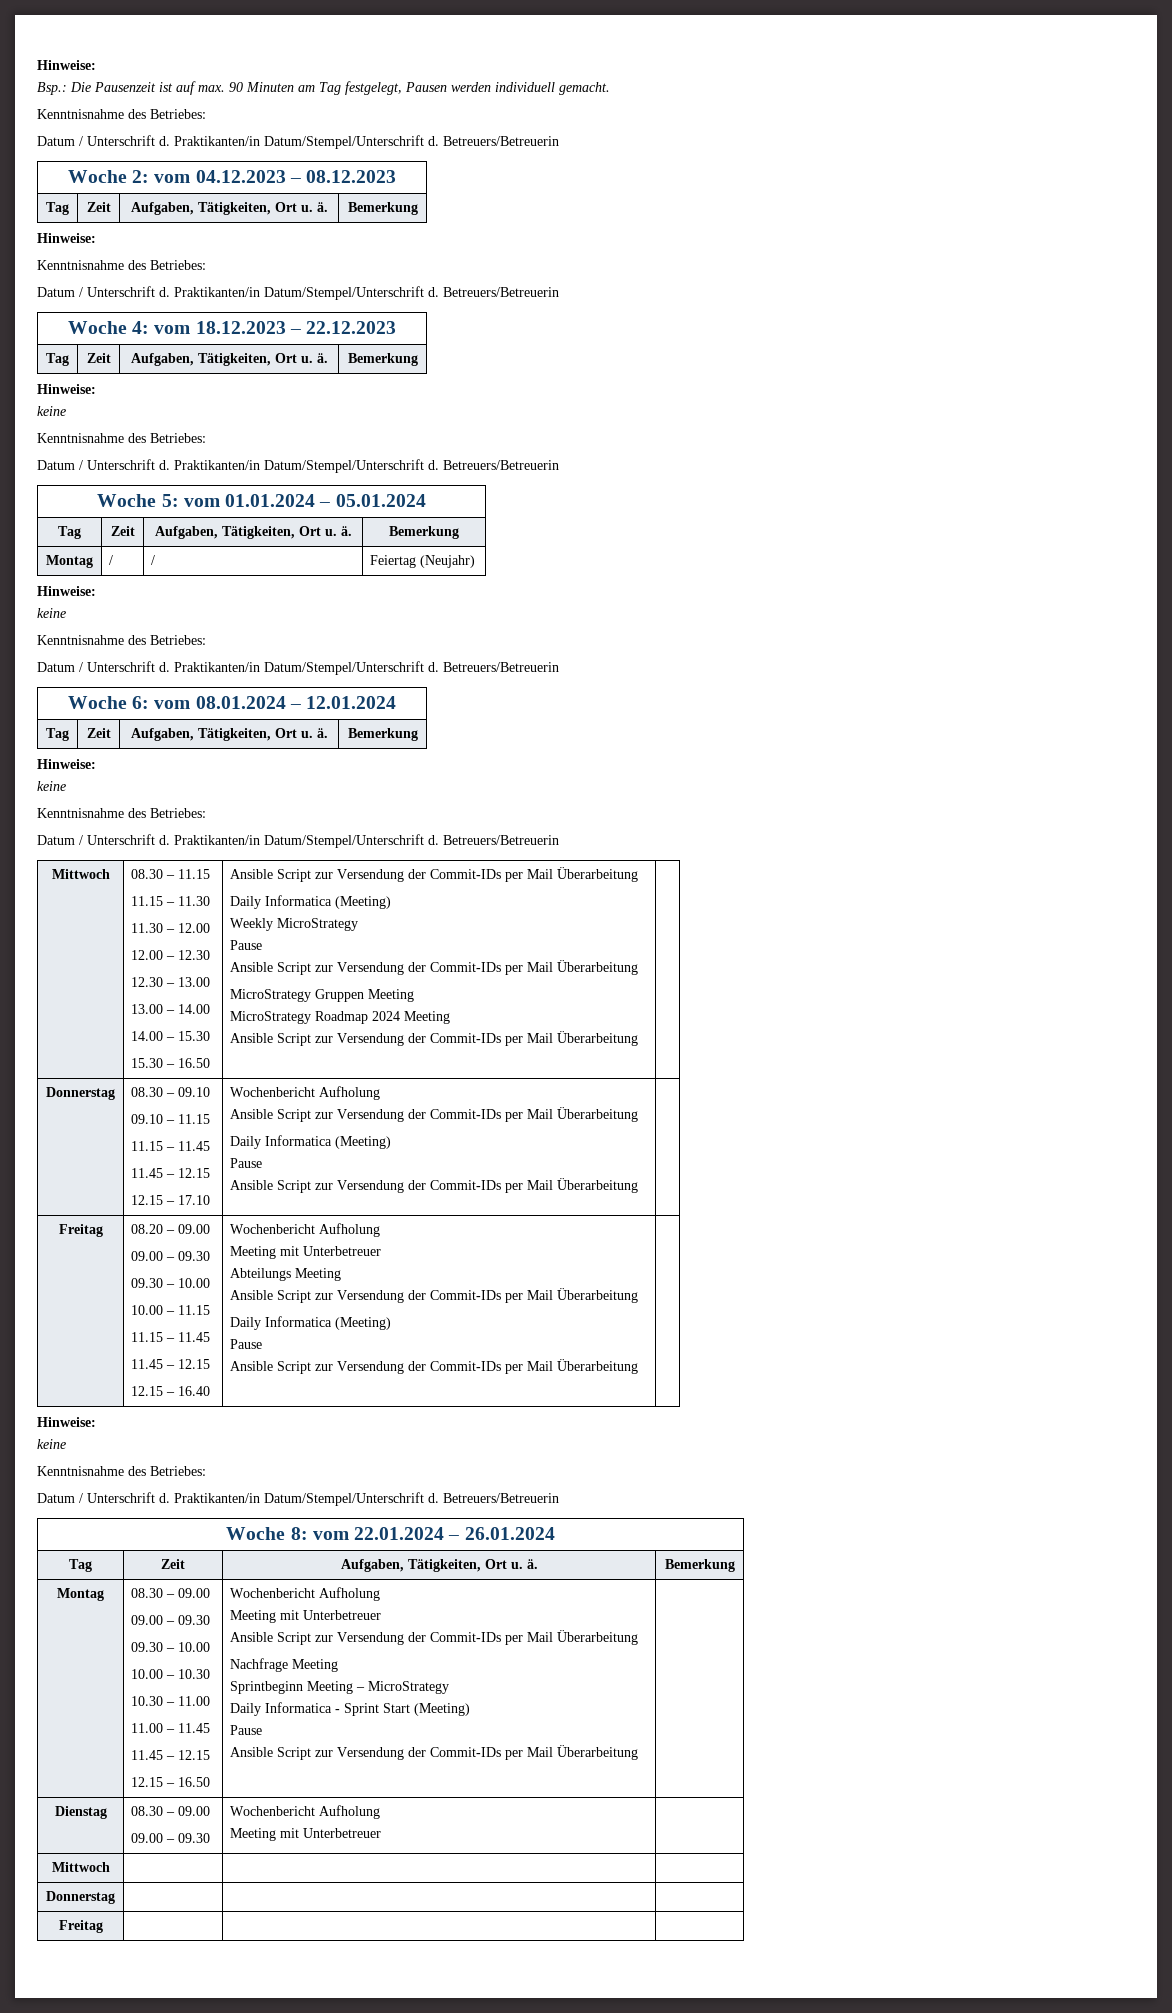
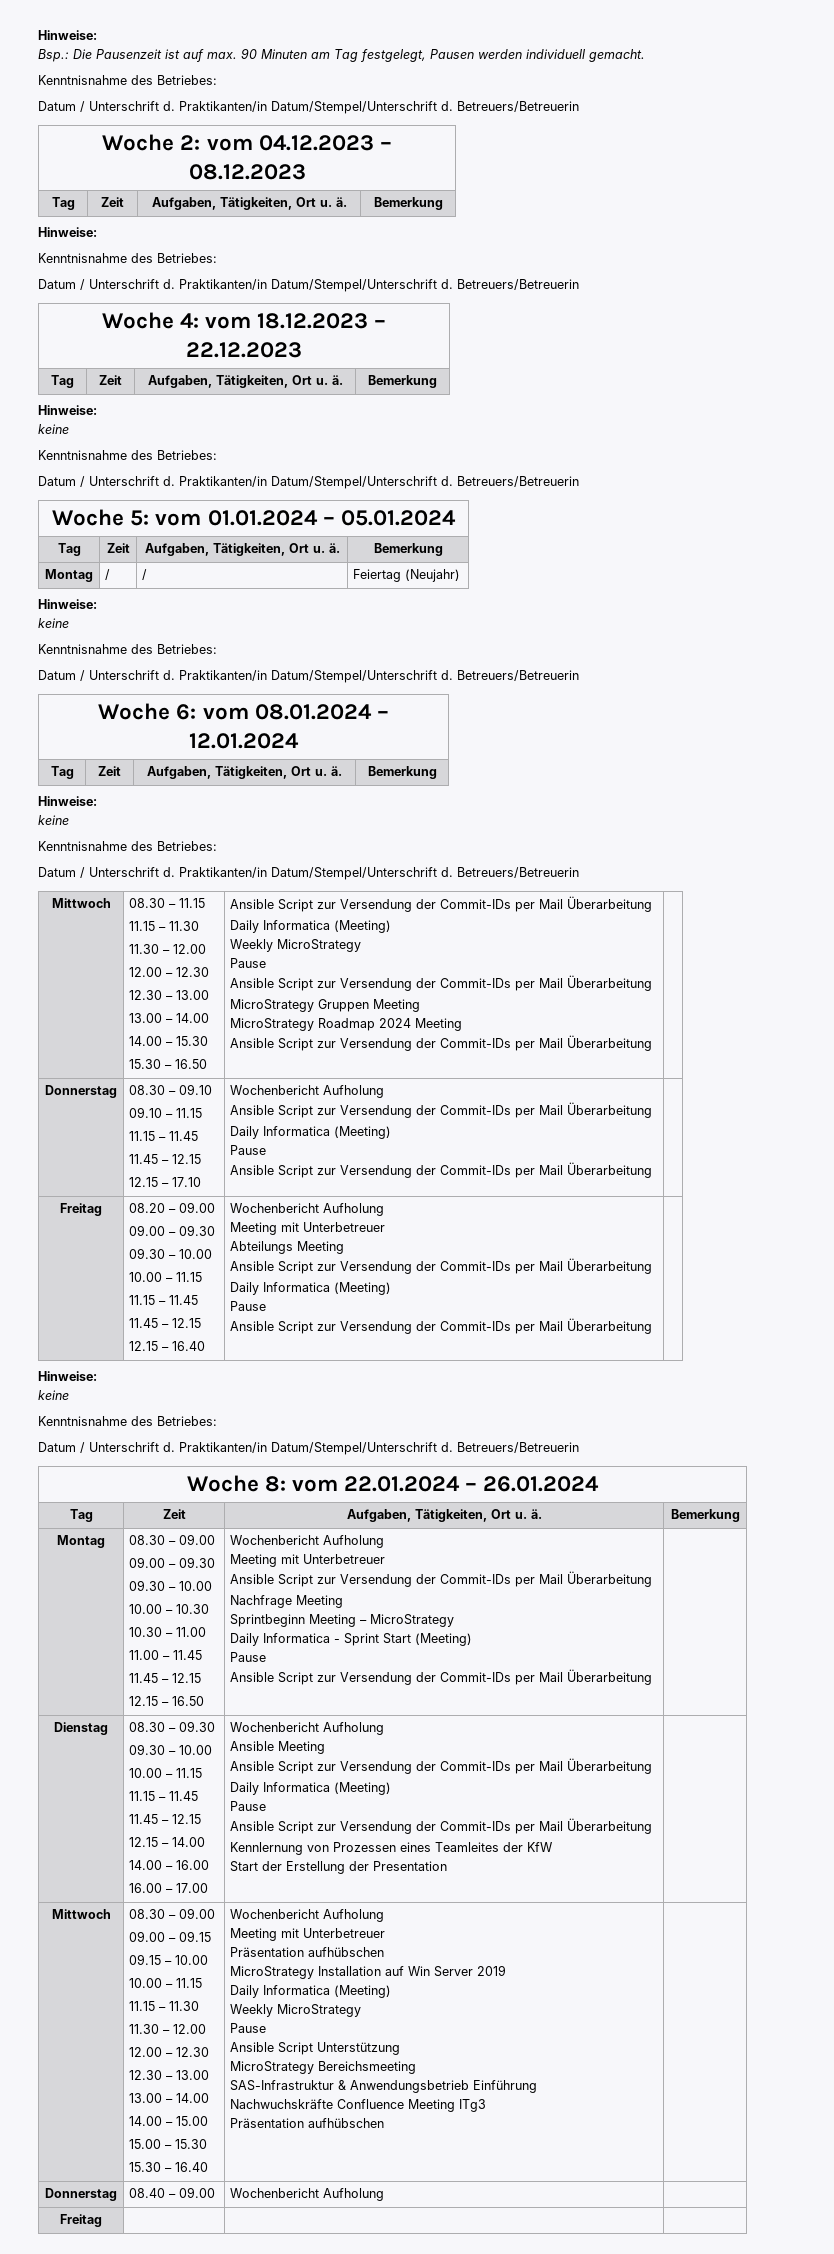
[131,1806,211,1816] [131,1833,211,1843] [230,1805,381,1819] [230,1828,382,1841] [51,1862,110,1872] [46,1891,115,1904] | 08.30 – 09.00 // 09.00 – 09.30 | Wochenbericht Aufholung // Meeting mit Unterbetreuer | // Mittwoch | | | // Donnerstag | | -> [129,1721,216,1732] [129,1744,213,1755] [129,1768,203,1778] [129,1791,199,1801] [129,1814,202,1824] [129,1837,206,1847] [129,1860,210,1870] [129,1883,209,1893] [230,1722,385,1735] [230,1741,326,1754] [230,1758,653,1774] [230,1782,392,1795] [230,1801,267,1811] [230,1818,653,1834] [230,1842,553,1855] [230,1861,448,1874] [51,1909,111,1919] [129,1908,216,1919] [129,1931,212,1942] [129,1954,209,1965] [129,1978,203,1988] [129,2001,200,2011] [129,2024,207,2034] [129,2047,210,2057] [129,2070,210,2080] [129,2093,210,2103] [129,2116,209,2126] [129,2139,208,2149] [129,2162,209,2172] [230,1909,385,1922] [230,1928,386,1941] [230,1947,385,1957] [230,1965,507,1979] [230,1985,392,1998] [230,2004,362,2017] [230,2023,267,2033] [230,2042,401,2055] [230,2061,417,2074] [230,2080,538,2093] [230,2099,487,2112] [230,2118,385,2128] [45,2188,117,2201] [129,2187,216,2198] [230,2188,385,2201] | 08.30 – 09.30 // 09.30 – 10.00 // 10.00 – 11.15 // 11.15 – 11.45 // 11.45 – 12.15 // 12.15 – 14.00 // 14.00 – 16.00 // 16.00 – 17.00 | Wochenbericht Aufholung // Ansible Meeting // Ansible Script zur Versendung der Commit-IDs per Mail Überarbeitung // Daily Informatica (Meeting) // Pause // Ansible Script zur Versendung der Commit-IDs per Mail Überarbeitung // Kennlernung von Prozessen eines Teamleites der KfW // Start der Erstellung der Presentation | // Mittwoch | 08.30 – 09.00 // 09.00 – 09.15 // 09.15 – 10.00 // 10.00 – 11.15 // 11.15 – 11.30 // 11.30 – 12.00 // 12.00 – 12.30 // 12.30 – 13.00 // 13.00 – 14.00 // 14.00 – 15.00 // 15.00 – 15.30 // 15.30 – 16.40 | Wochenbericht Aufholung // Meeting mit Unterbetreuer // Präsentation aufhübschen // MicroStrategy Installation auf Win Server 2019 // Daily Informatica (Meeting) // Weekly MicroStrategy // Pause // Ansible Script Unterstützung // MicroStrategy Bereichsmeeting // SAS-Infrastruktur & Anwendungsbetrieb Einführung // Nachwuchskräfte Confluence Meeting ITg3 // Präsentation aufhübschen | // Donnerstag | 08.40 – 09.00 | Wochenbericht Aufholung

